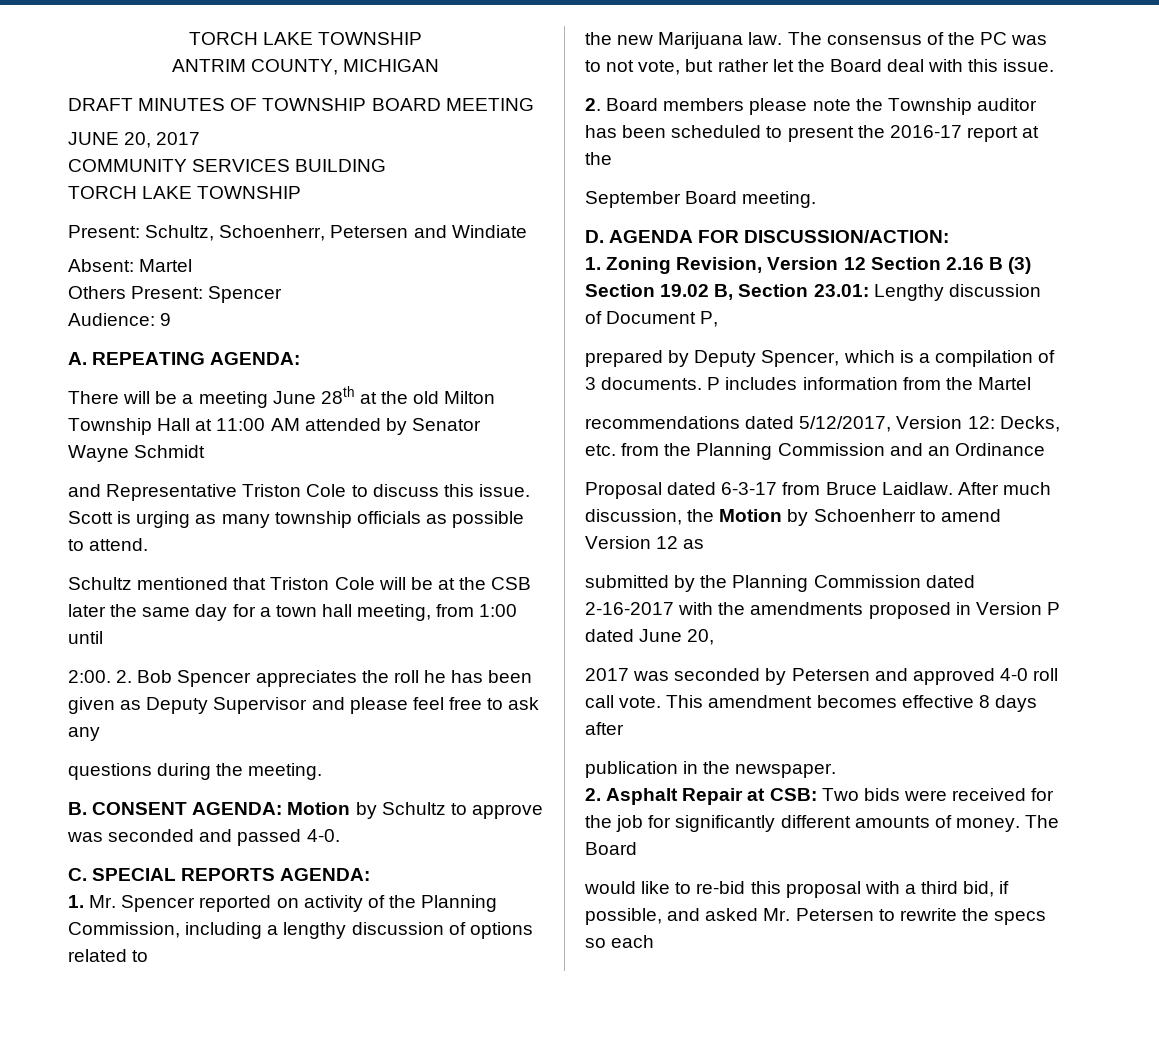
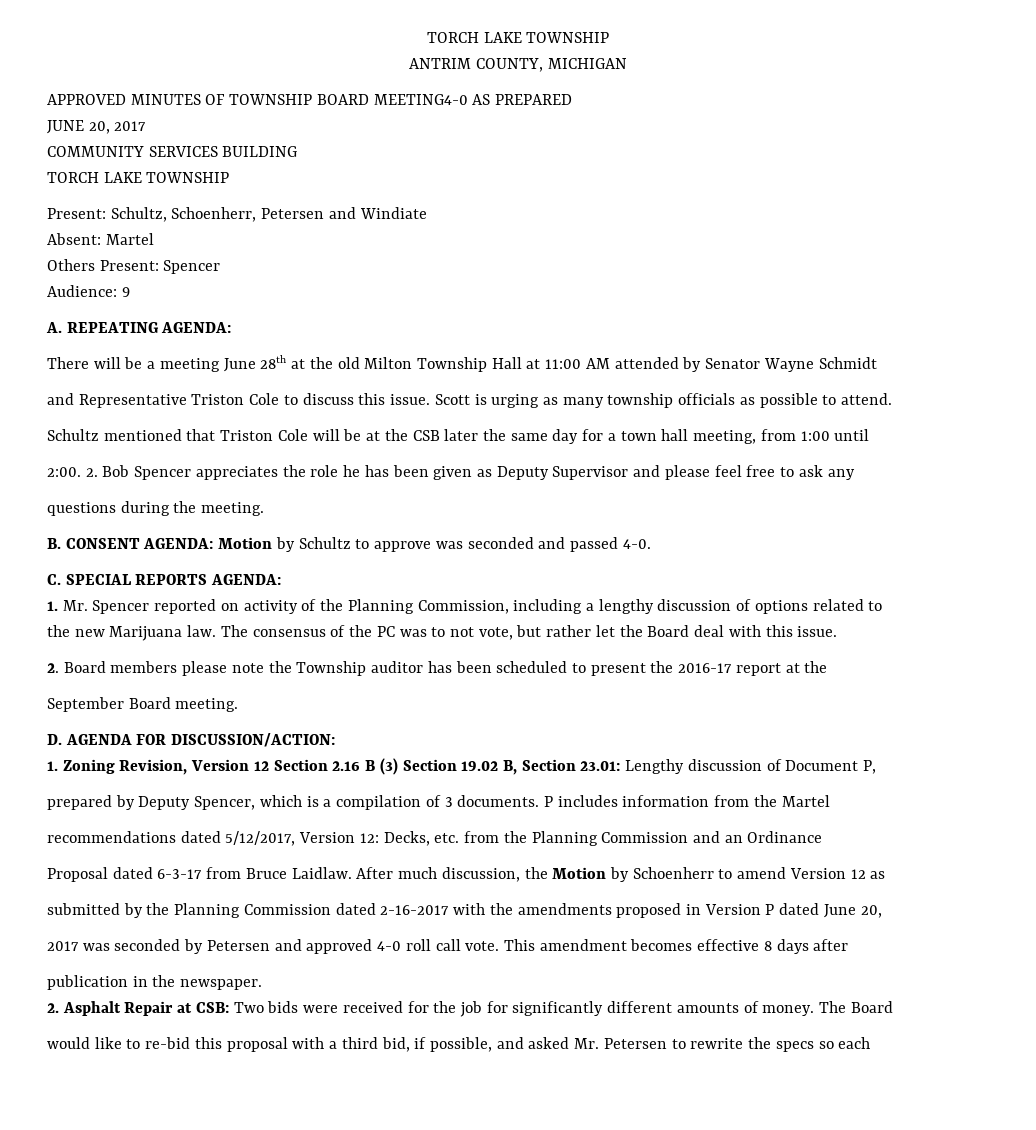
[68,98,133,111] DRAFT -> [47,94,126,105] APPROVED
[445,98,534,111] MEETING -> [373,94,573,105] MEETING4-0 AS PREPARED
[393,670,419,683] roll -> [310,465,339,477] role

